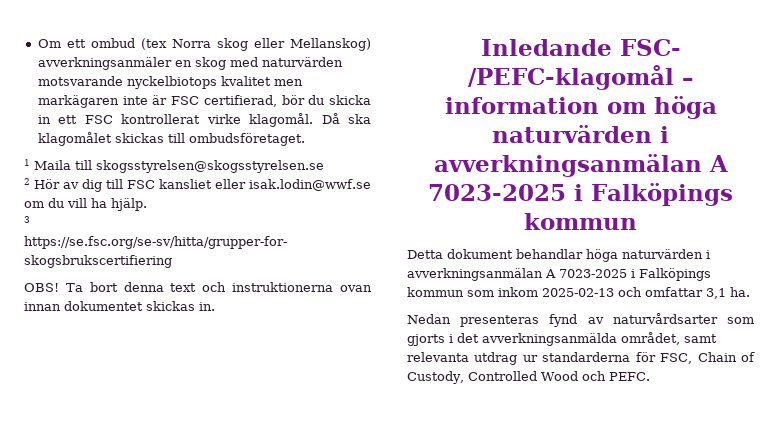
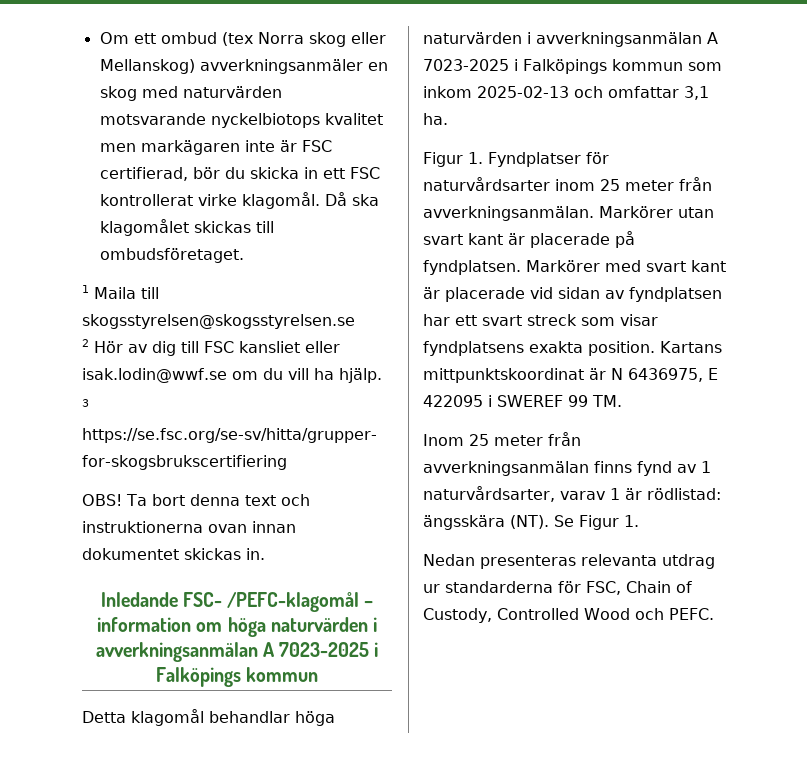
[447,249,513,259] dokument -> [131,709,204,726] klagomål
[407,313,754,327] [407,332,717,346] Nedan presenteras fynd av naturvårdsarter som gjorts i det avverkningsanmälda området, samt -> [423,152,609,167] [423,177,712,191] [423,206,714,221] [423,231,635,248] [423,260,726,275] [423,287,722,302] [423,314,658,326] [423,341,722,356] [423,368,718,383] [423,395,622,407] [423,432,581,446] [423,461,711,476] [423,486,721,502] [423,515,639,530] [423,554,576,569] Figur 1. Fyndplatser för naturvårdsarter inom 25 meter från avverkningsanmälan. Markörer utan svart kant är placerade på fyndplatsen. Markörer med svart kant är placerade vid sidan av fyndplatsen har ett svart streck som visar fyndplatsens exakta position. Kartans mittpunktskoordinat är N 6436975, E 422095 i SWEREF 99 TM. // Inom 25 meter från avverkningsanmälan finns fynd av 1 naturvårdsarter, varav 1 är rödlistad: ängsskära (NT). Se Figur 1. // Nedan presenteras

